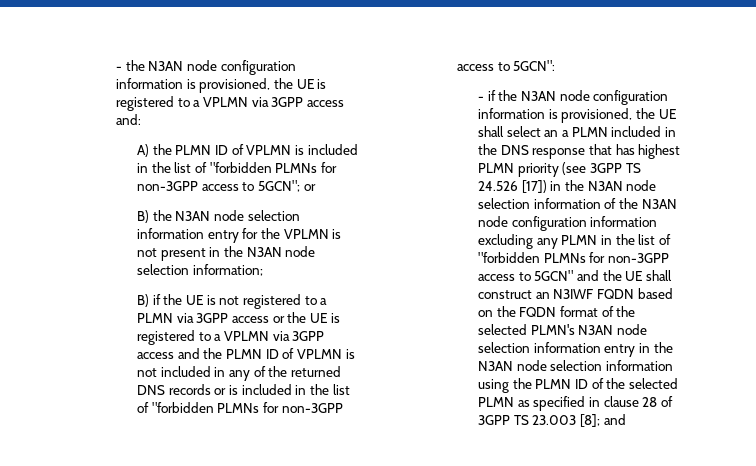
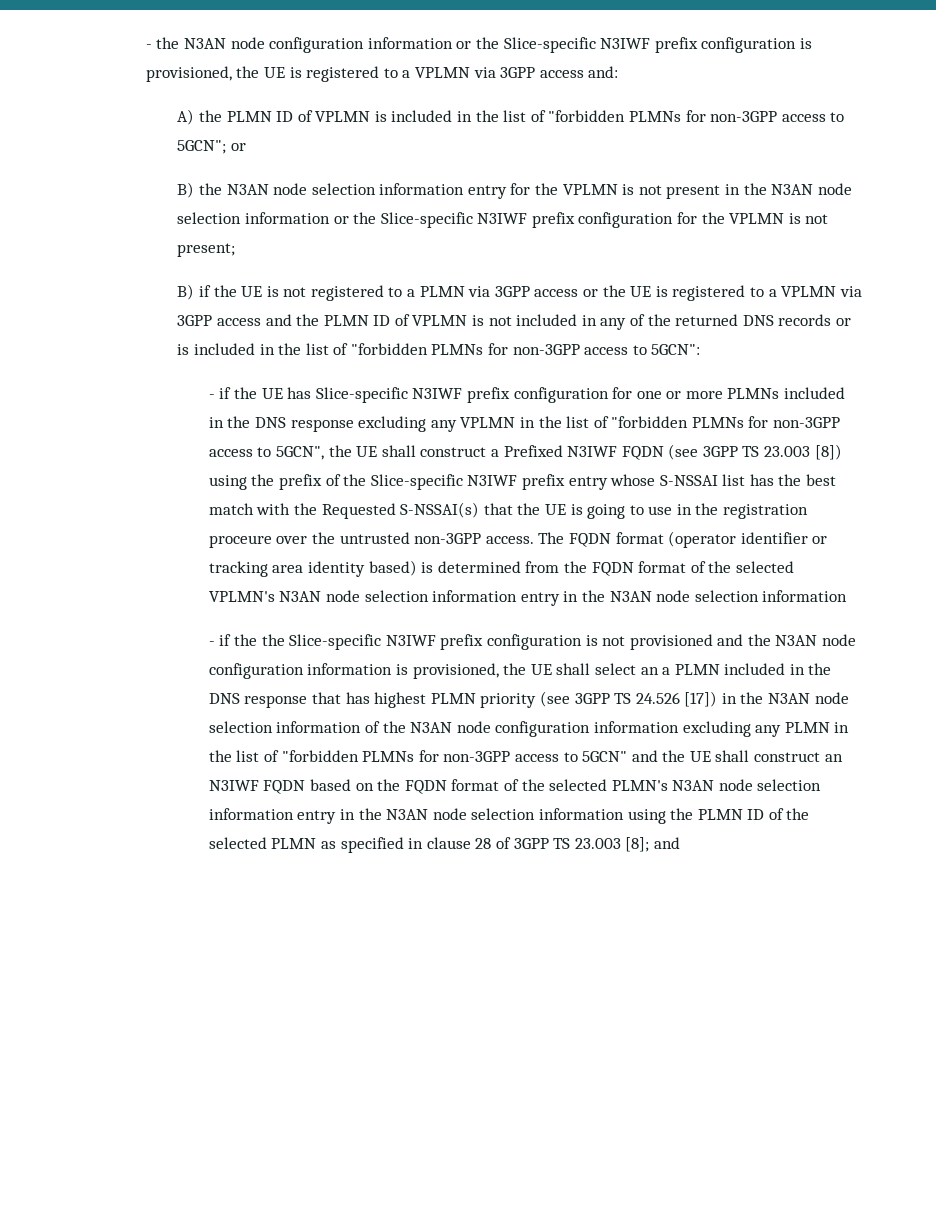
(184, 83) none -> [456,37,797,53] or the Slice-specific N3IWF prefix configuration
[192,264,263,276] information; -> [244,212,829,228] [177,243,236,257] information or the Slice-specific N3IWF prefix configuration for the VPLMN is not present;
(518, 95) none -> [261,387,846,403] [208,416,841,432] [208,444,842,460] [208,474,837,490] [208,502,809,519] [208,531,828,548] [208,560,794,577] [208,590,848,606] [208,634,771,650] UE has Slice-specific N3IWF prefix configuration for one or more PLMNs included in the DNS response excluding any VPLMN in the list of "forbidden PLMNs for non-3GPP access to 5GCN", the UE shall construct a Prefixed N3IWF FQDN (see 3GPP TS 23.003 [8]) using the prefix of the Slice-specific N3IWF prefix entry whose S-NSSAI list has the best match with the Requested S-NSSAI(s) that the UE is going to use in the registration proceure over the untrusted non-3GPP access. The FQDN format (operator identifier or tracking area identity based) is determined from the FQDN format of the selected VPLMN's N3AN node selection information entry in the N3AN node selection information // - if the the Slice-specific N3IWF prefix configuration is not provisioned and the

